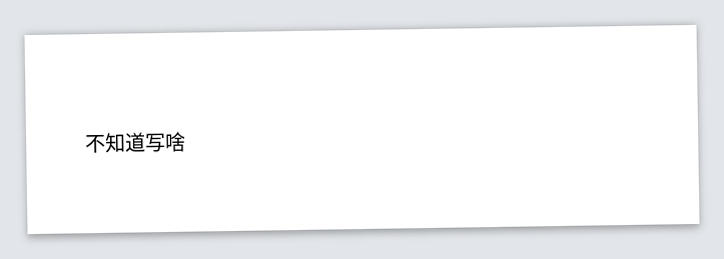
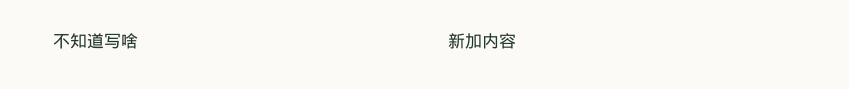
(186, 141) none -> [448,33,516,49] // 新加内容

